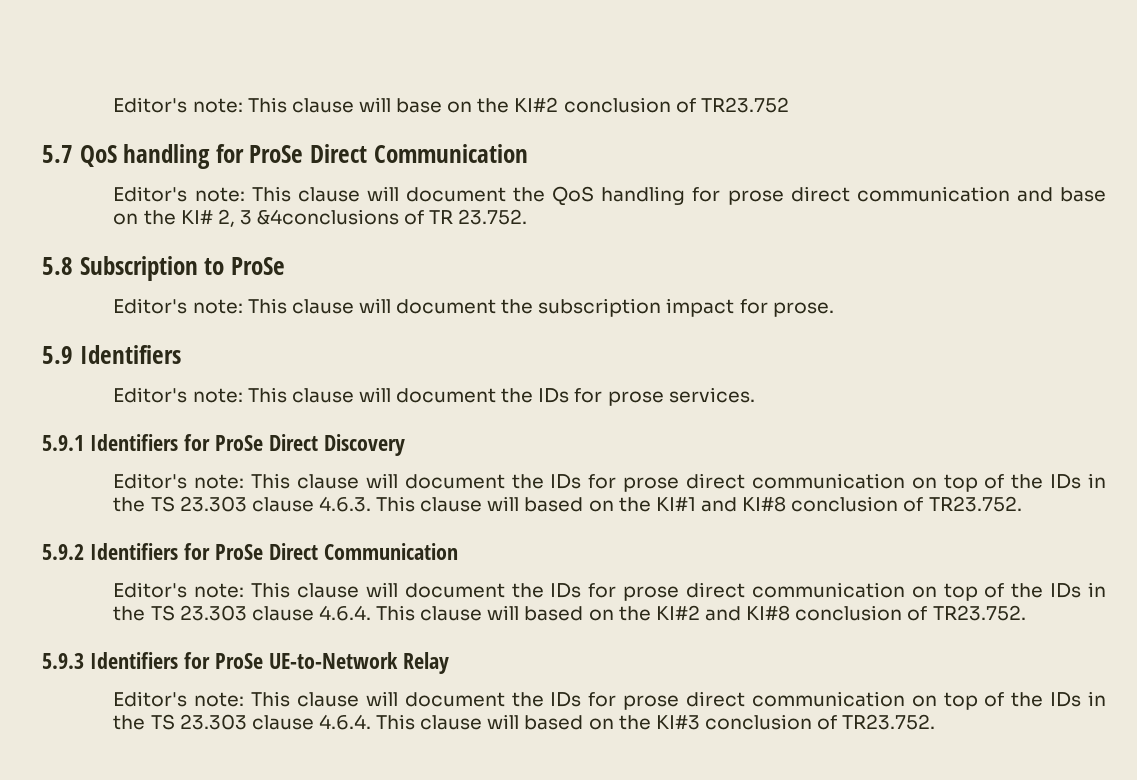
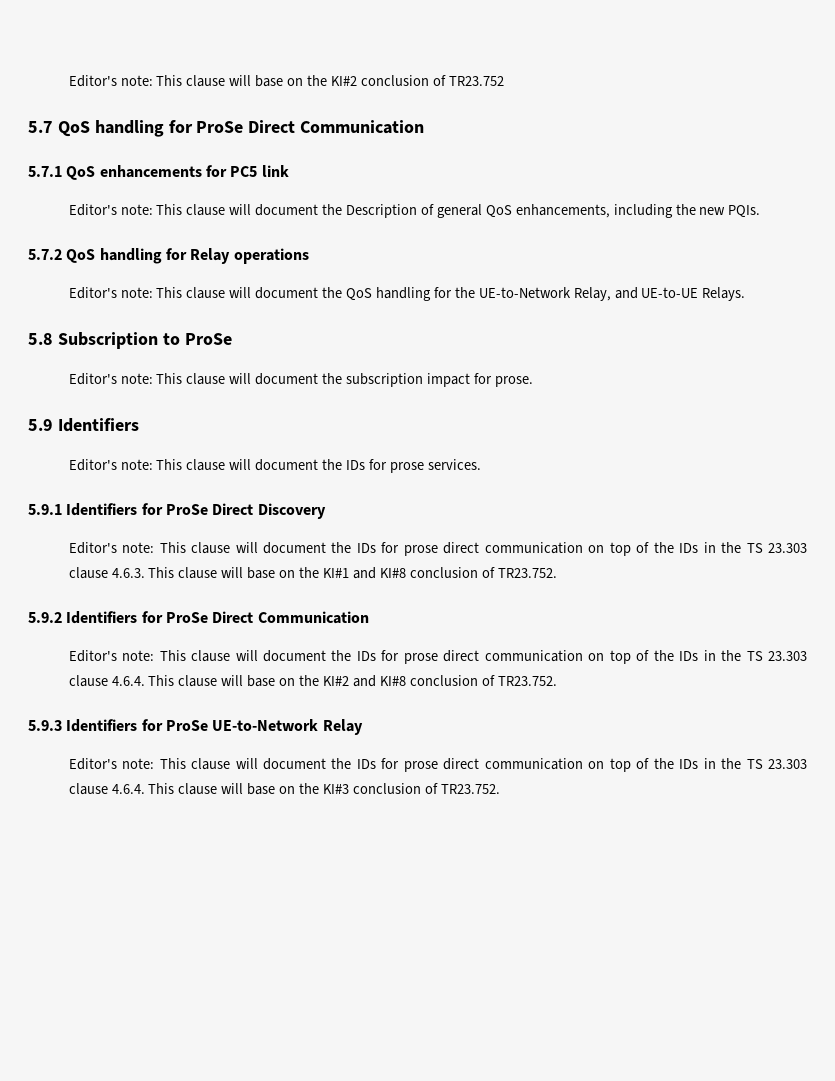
(528, 153) none -> [28,165,289,180] [68,204,761,218] [28,248,309,264] // 5.7.1 QoS enhancements for PC5 link // Editor's note: This clause will document the Description of general QoS enhancements, including the new PQIs. // 5.7.2 QoS handling for Relay operations
[727,186,1106,205] [113,209,528,227] prose direct communication and base on the KI# 2, 3 &4conclusions of TR 23.752. -> [454,287,746,301] the UE-to-Network Relay, and UE-to-UE Relays.
[524,497,584,512] based -> [247,567,276,579] base
[524,606,584,621] based -> [247,675,276,687] base
[524,715,584,730] based -> [247,783,276,795] base

